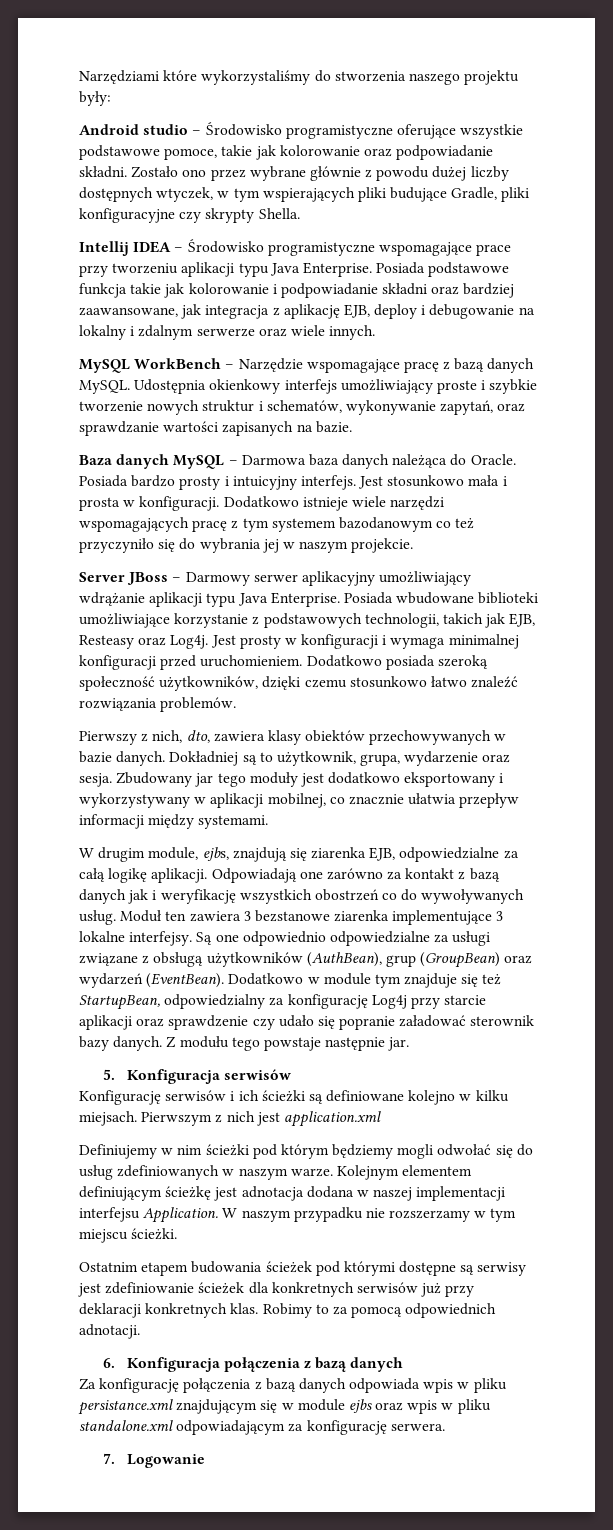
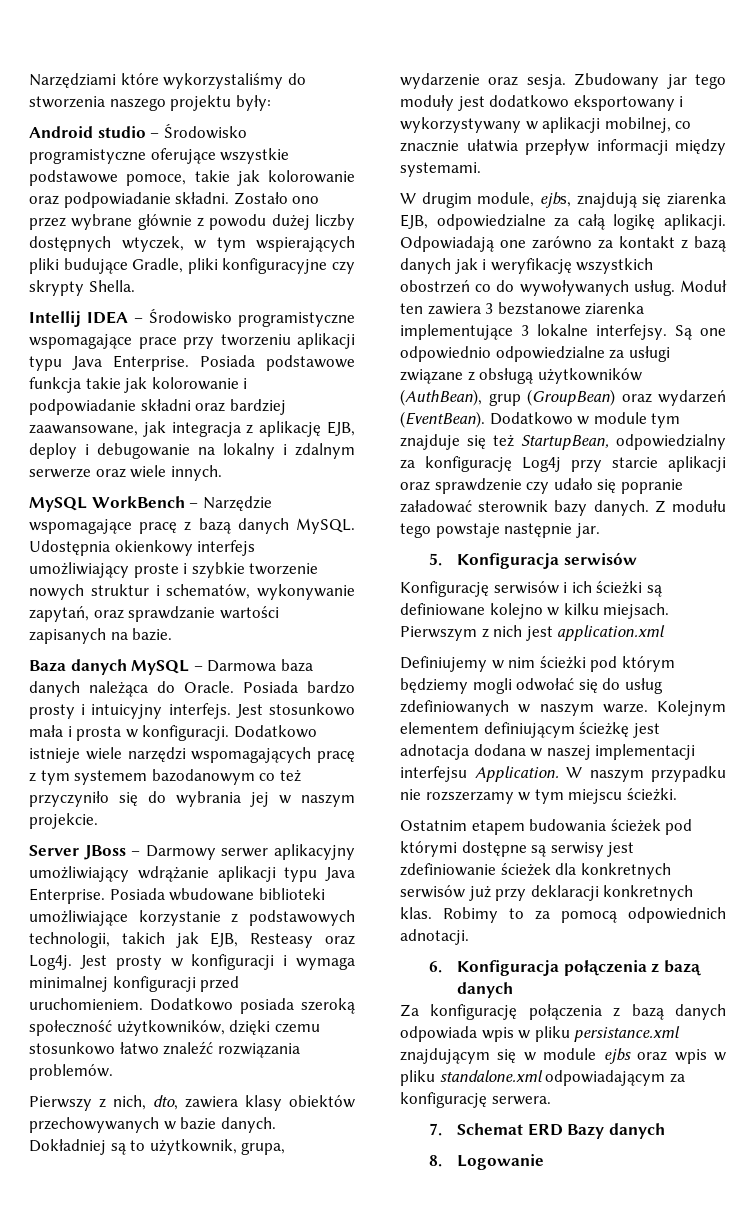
(115, 1458) none -> [457,1123,666,1139] [428,1155,442,1167] Schemat ERD Bazy danych // 8.

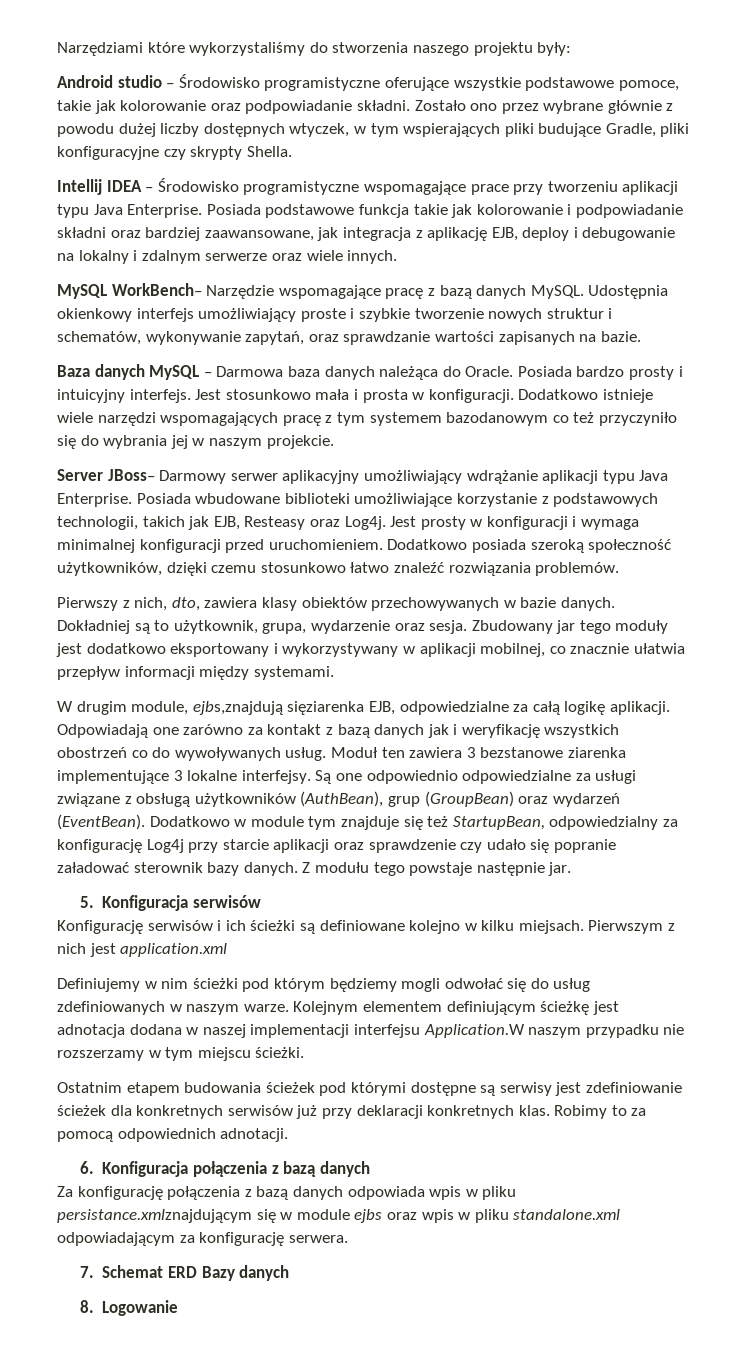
[91,496,199,508] WorkBench – -> [111,283,202,296] WorkBench–
[83,845,141,860] JBoss – -> [107,469,155,481] JBoss–
[540,192,726,208] ejbs, znajdują się ziarenka -> [192,701,365,715] ejbs,znajdują sięziarenka
[474,766,582,782] Application. W -> [423,1024,525,1038] Application.W
[574,1026,681,1042] [400,1048,490,1064] persistance.xml znajdującym -> [57,1209,252,1223] persistance.xmlznajdującym

